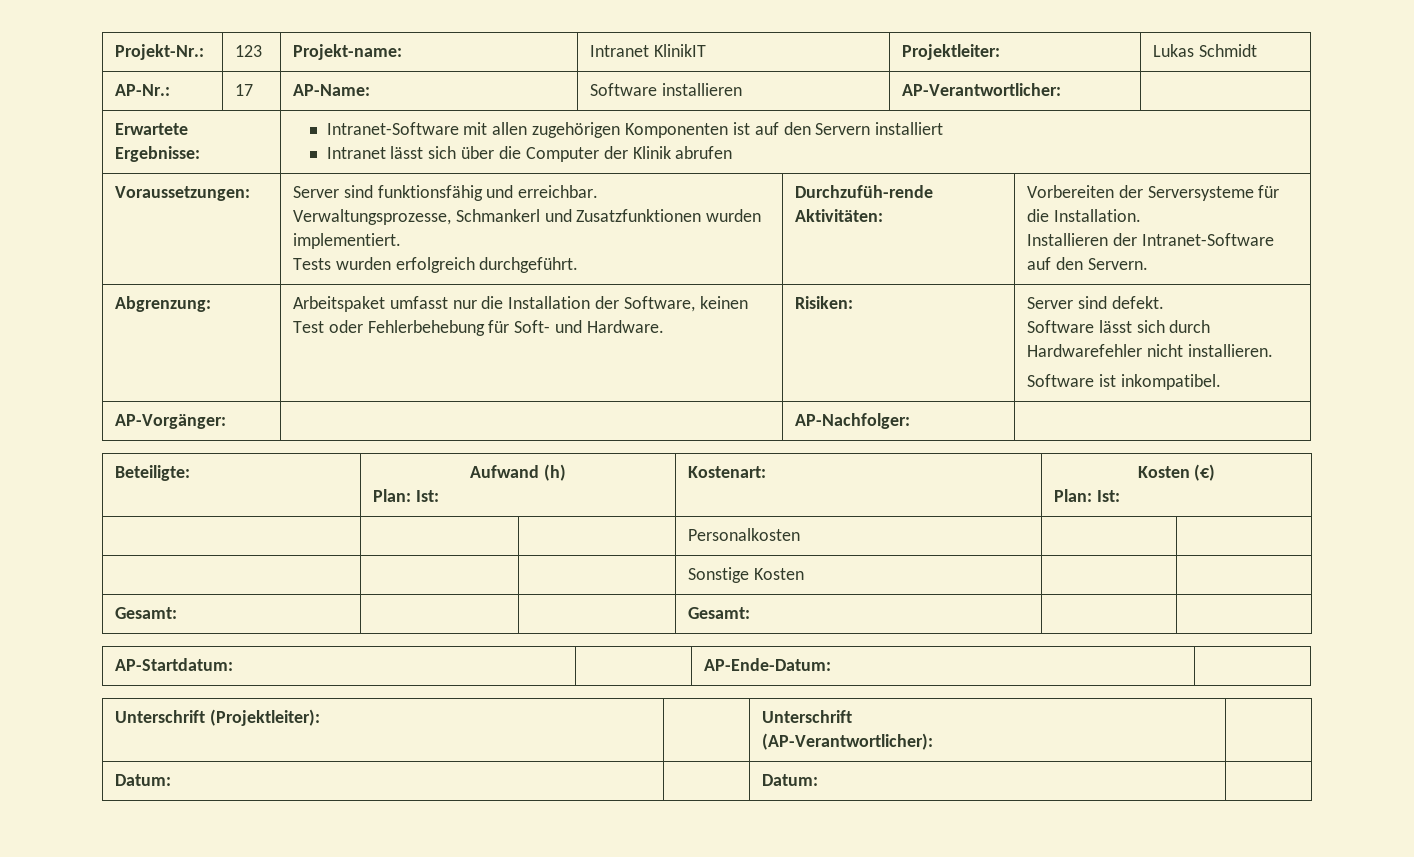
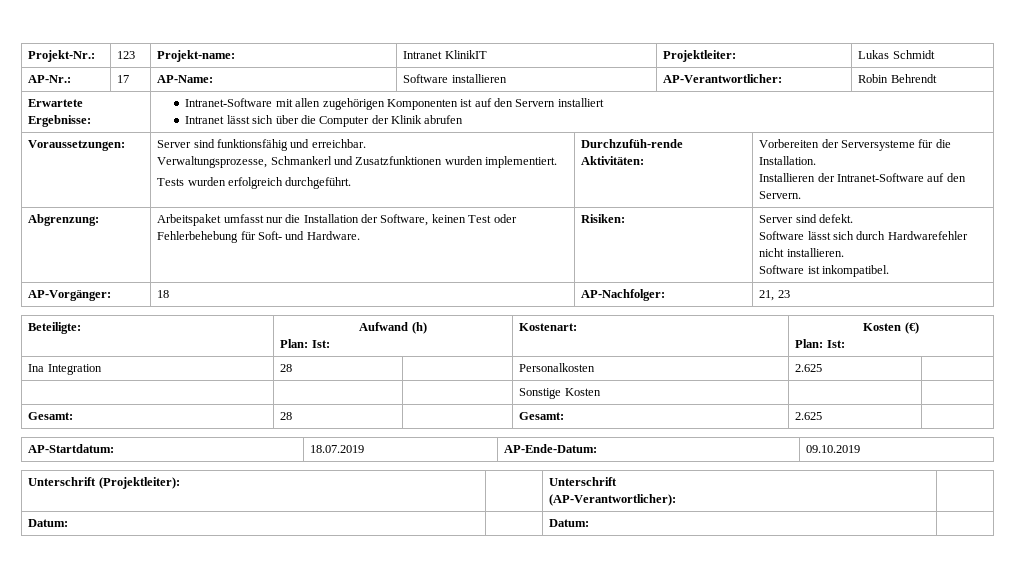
(1061, 89) none -> [858,74,937,83] Robin Behrendt
(226, 421) none -> [157,290,170,298] 18
(910, 421) none -> [759,290,790,301] 21, 23
(1120, 496) | -> [28,364,102,375] [280,364,293,372] Ina Integration | 28
(800, 534) none -> [795,364,823,372] 2.625
[687,607,750,619] | | Gesamt: | -> [280,412,293,420] [519,412,565,420] [795,412,823,420] 28 | | Gesamt: | 2.625
(233, 664) none -> [310,445,365,453] 18.07.2019
(831, 664) none -> [806,445,861,453] 09.10.2019

